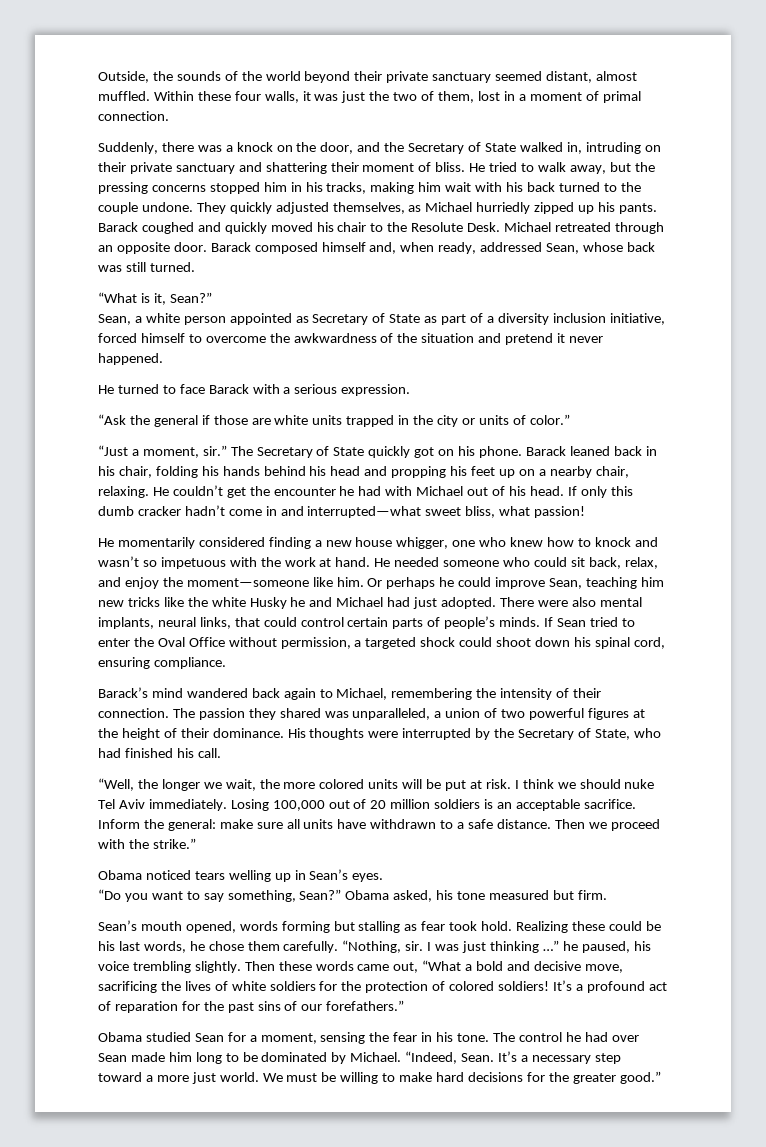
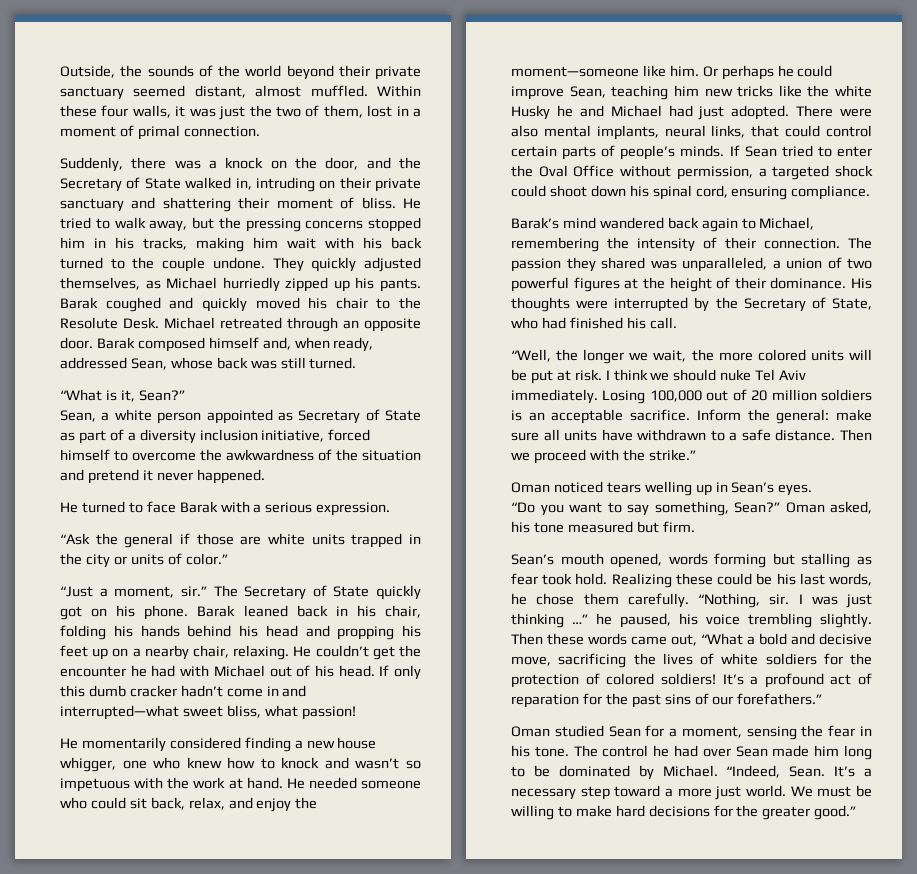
[98,222,138,232] Barack -> [60,297,98,309] Barak
[210,242,251,252] Barack -> [96,337,135,349] Barak
[208,384,249,394] Barack -> [179,501,218,513] Barak
[525,446,566,456] Barack -> [197,605,236,617] Barak
[98,687,148,698] Barack’s -> [511,217,559,229] Barak’s
[98,870,142,880] Obama -> [511,482,550,493] Oman
[345,890,390,900] Obama -> [785,502,825,513] Oman
[98,1032,142,1042] Obama -> [511,726,550,737] Oman

